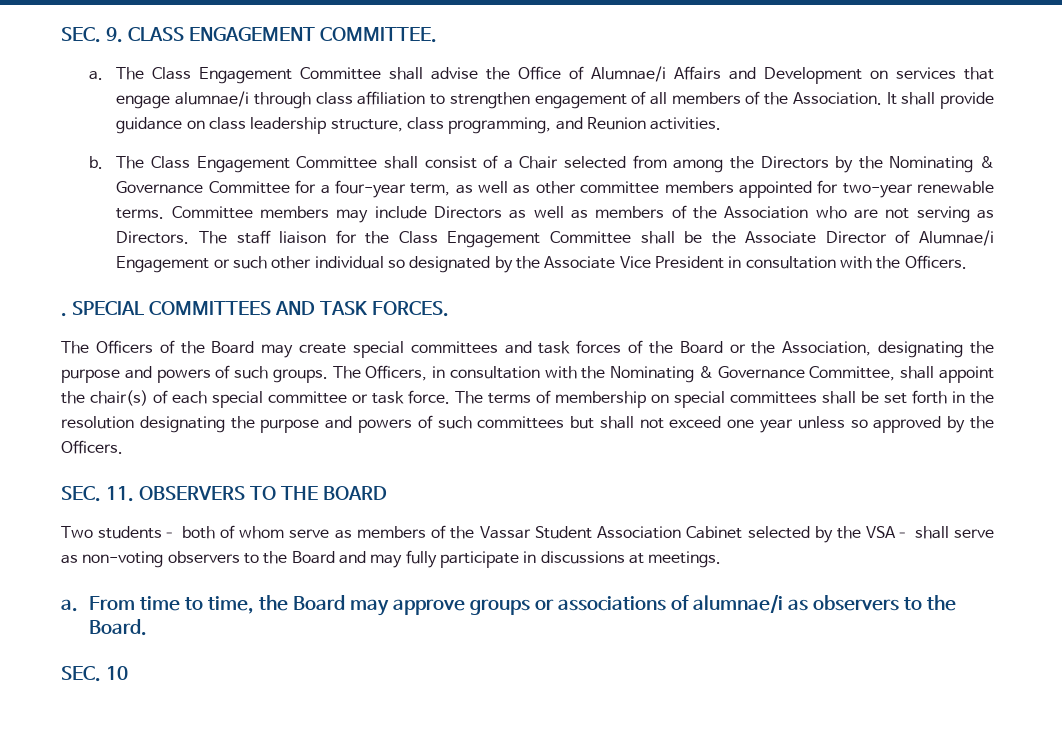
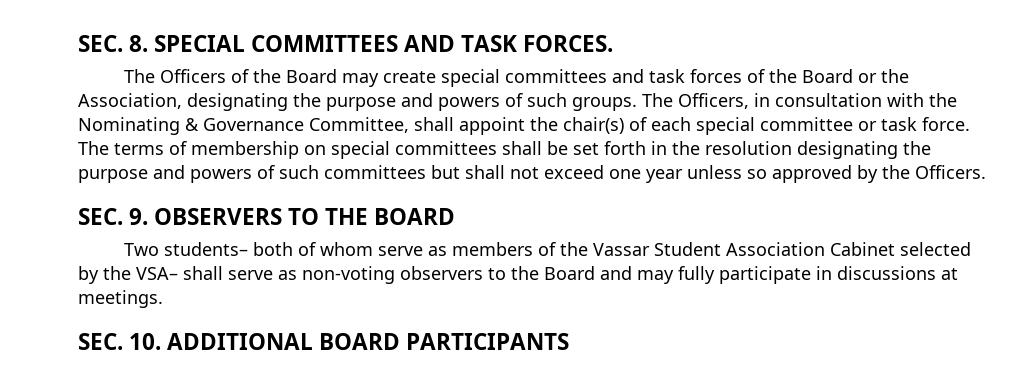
[61,27,437,43] [88,66,994,84] [116,91,994,109] [116,117,722,134] [88,155,995,173] [116,180,994,198] [116,205,994,223] [116,230,995,248] [116,255,967,273] [61,313,67,317] SEC. 9. CLASS ENGAGEMENT COMMITTEE. // a. The Class Engagement Committee shall advise the Office of Alumnae/i Affairs and Development on services that engage alumnae/i through class affiliation to strengthen engagement of all members of the Association. It shall provide guidance on class leadership structure, class programming, and Reunion activities. // b. The Class Engagement Committee shall consist of a Chair selected from among the Directors by the Nominating & Governance Committee for a four-year term, as well as other committee members appointed for two-year renewable terms. Committee members may include Directors as well as members of the Association who are not serving as Directors. The staff liaison for the Class Engagement Committee shall be the Associate Director of Alumnae/i Engagement or such other individual so designated by the Associate Vice President in consultation with the Officers. // . -> [78,35,149,52] SEC. 8.
[105,486,134,502] 11. -> [129,208,149,225] 9.
[61,594,956,616] [88,619,147,636] [61,666,128,682] a. From time to time, the Board may approve groups or associations of alumnae/i as observers to the Board. // SEC. 10 -> [78,333,570,350] SEC. 10. ADDITIONAL BOARD PARTICIPANTS

